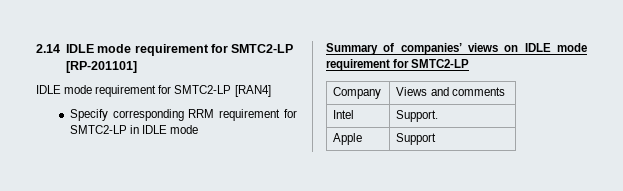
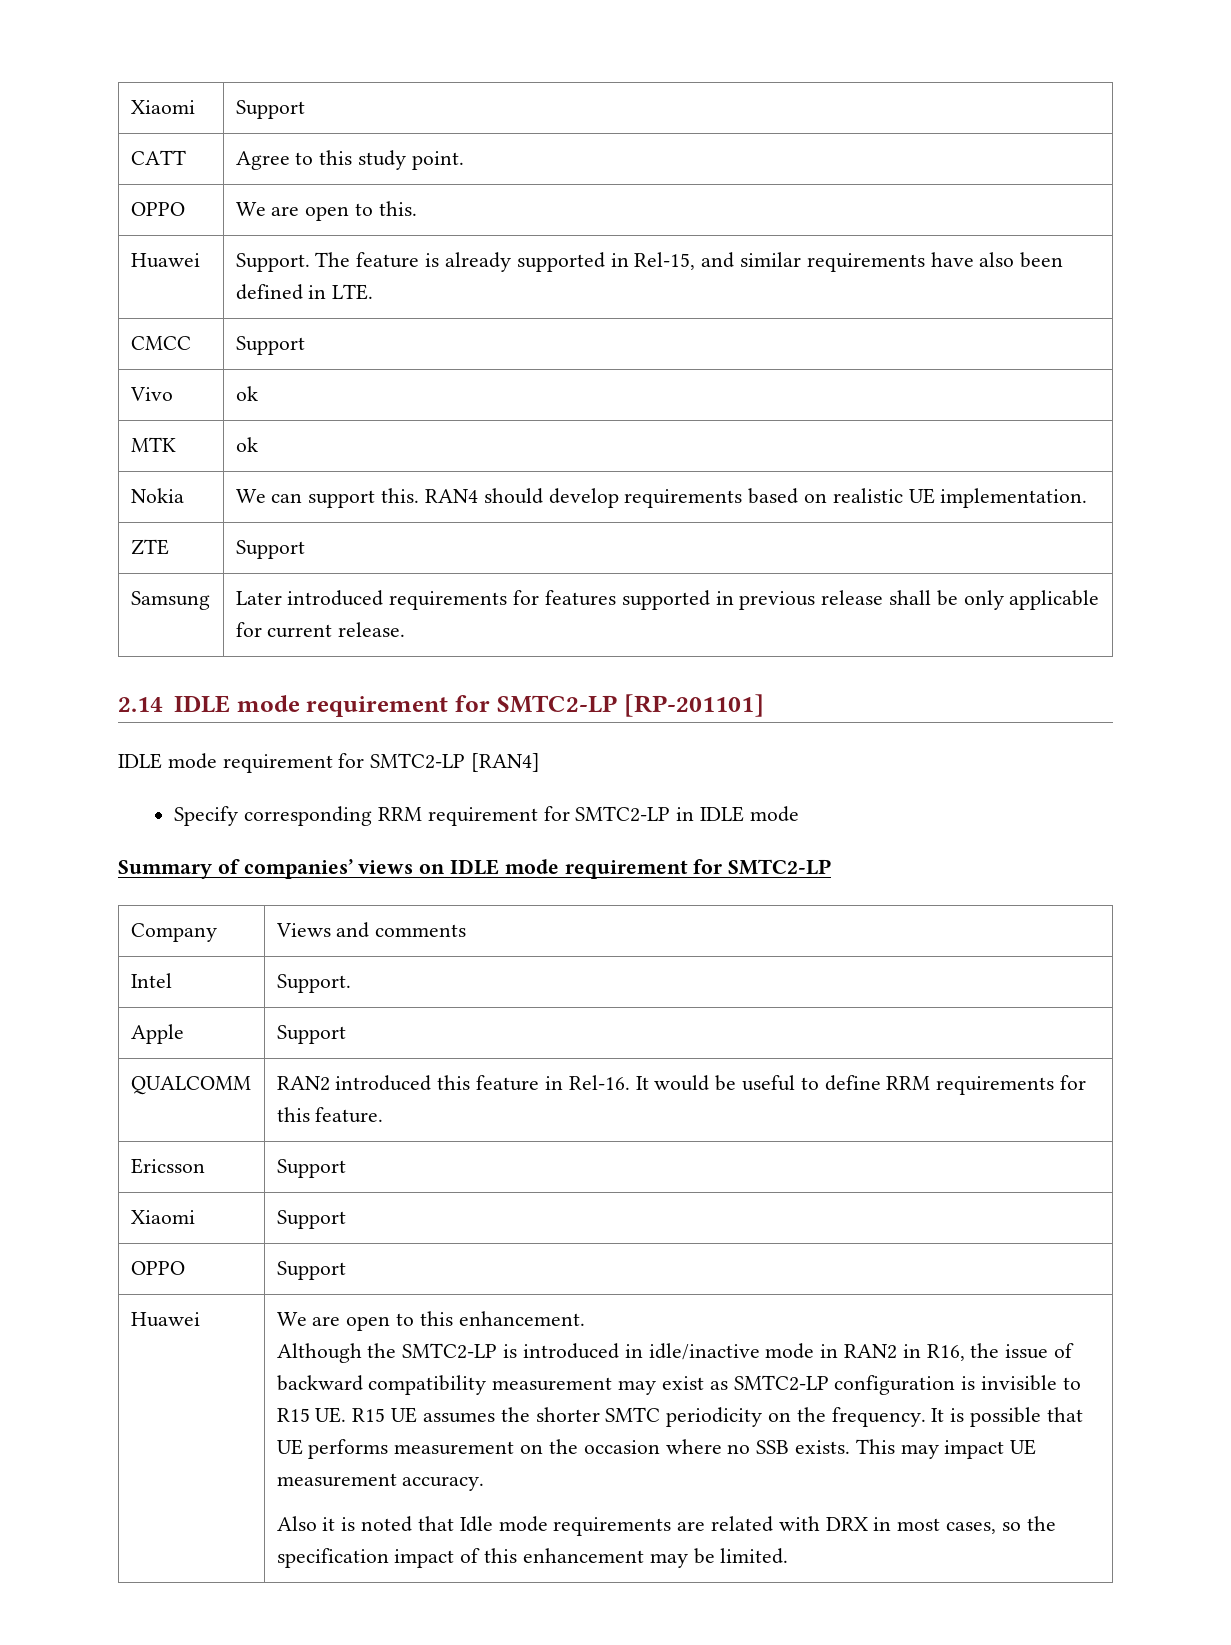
(36, 48) none -> [130,100,195,114] [235,100,305,119] [130,150,186,165] [235,150,464,170] [130,202,185,216] [235,201,417,221] [130,253,200,268] [235,252,1064,272] [235,284,374,300] [130,336,191,350] [235,336,305,355] [129,387,173,401] [235,386,258,401] [130,437,176,452] [235,437,258,452] [130,488,184,503] [235,488,1088,508] [130,539,169,555] [235,540,305,559] [130,591,210,610] [235,590,1100,610] [235,622,406,638] Xiaomi | Support // CATT | Agree to this study point. // OPPO | We are open to this. // Huawei | Support. The feature is already supported in Rel-15, and similar requirements have also been defined in LTE. // CMCC | Support // Vivo | ok // MTK | ok // Nokia | We can support this. RAN4 should develop requirements based on realistic UE implementation. // ZTE | Support // Samsung | Later introduced requirements for features supported in previous release shall be only applicable for current release. //
(437, 139) none -> [130,1076,251,1095] [276,1075,1086,1095] [276,1107,384,1123] [130,1158,205,1174] [276,1159,346,1178] [130,1210,195,1224] [276,1210,346,1229] [130,1261,185,1275] [276,1261,346,1280] [130,1312,200,1327] [276,1311,585,1331] [276,1343,1074,1363] [276,1375,1081,1395] [276,1407,1083,1427] [276,1439,1037,1459] [276,1473,485,1491] [276,1516,1056,1536] [276,1548,789,1568] // QUALCOMM | RAN2 introduced this feature in Rel-16. It would be useful to define RRM requirements for this feature. // Ericsson | Support // Xiaomi | Support // OPPO | Support // Huawei | We are open to this enhancement. // Although the SMTC2-LP is introduced in idle/inactive mode in RAN2 in R16, the issue of backward compatibility measurement may exist as SMTC2-LP configuration is invisible to R15 UE. R15 UE assumes the shorter SMTC periodicity on the frequency. It is possible that UE performs measurement on the occasion where no SSB exists. This may impact UE measurement accuracy. // Also it is noted that Idle mode requirements are related with DRX in most cases, so the specification impact of this enhancement may be limited.

